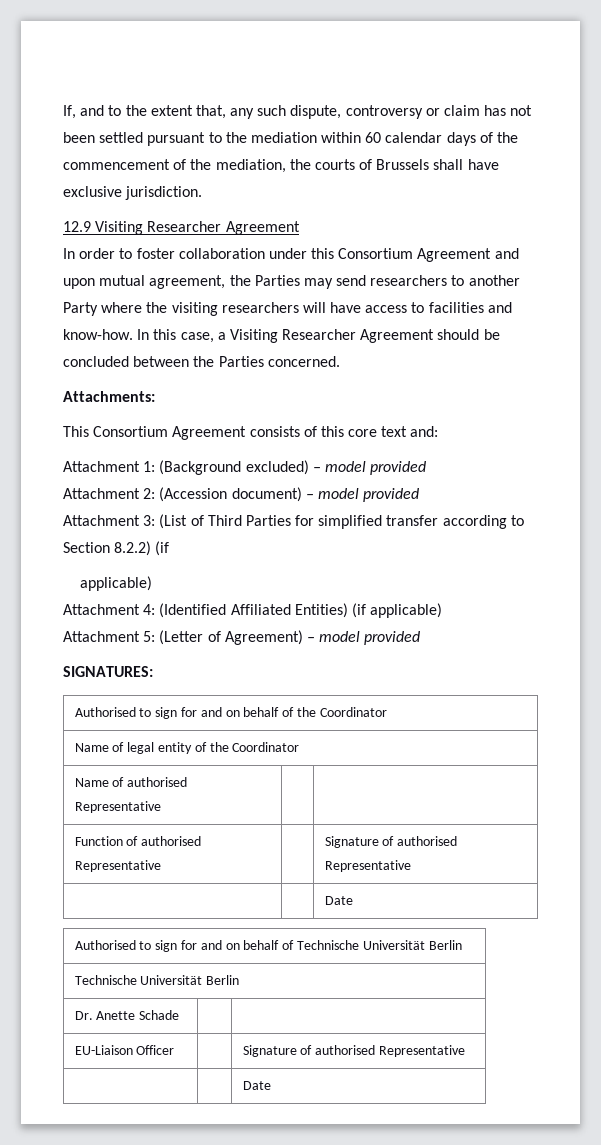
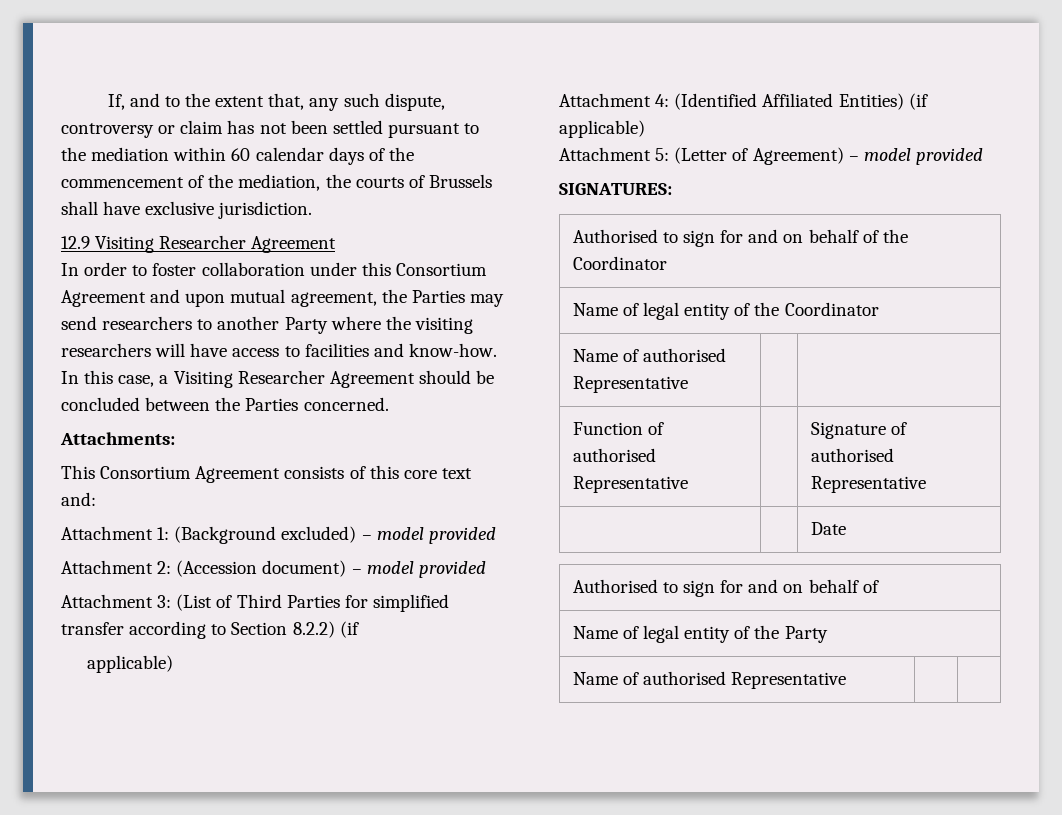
[296,940,462,950] [74,975,240,985] [74,1010,180,1020] [74,1045,175,1055] [242,1045,466,1057] [242,1081,271,1090] Technische Universität Berlin // Technische Universität Berlin // Dr. Anette Schade | | // EU-Liaison Officer | | Signature of authorised Representative // | | Date -> [572,625,828,643] [572,671,847,689] // Name of legal entity of the Party // Name of authorised Representative | |

